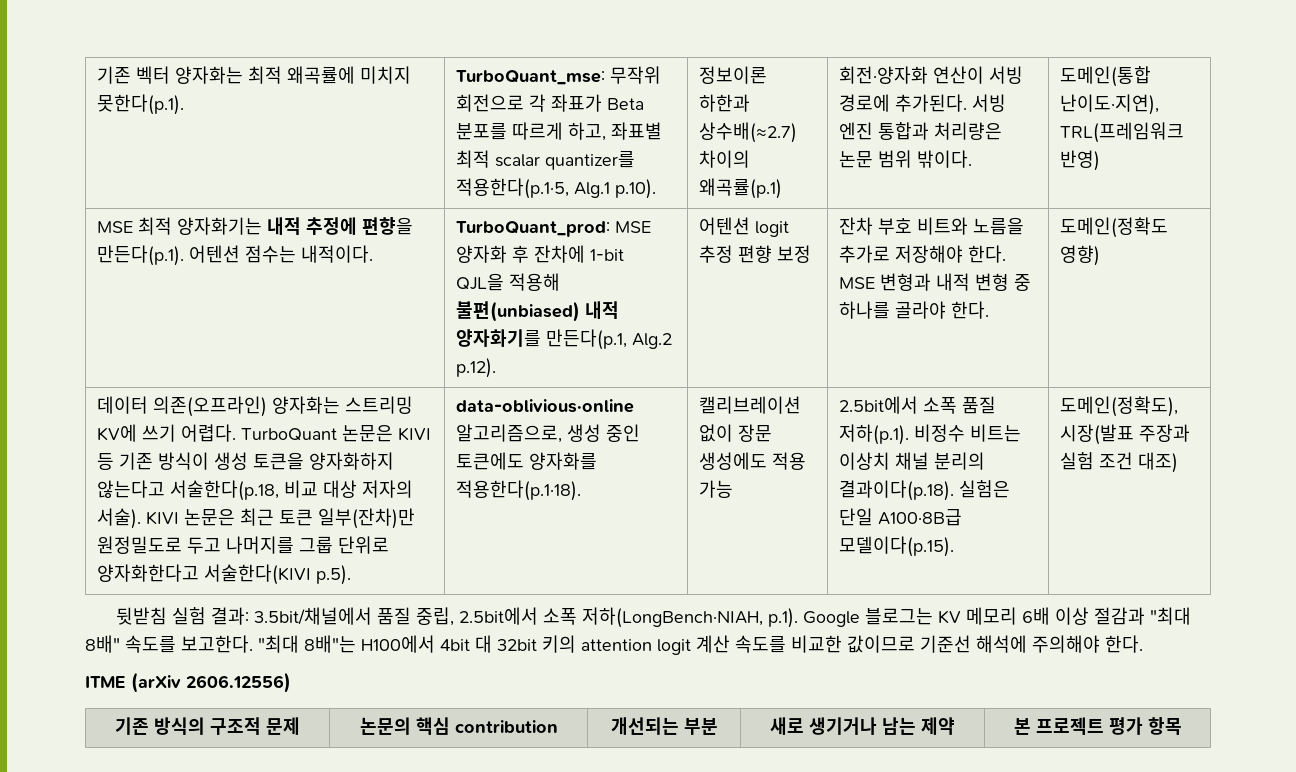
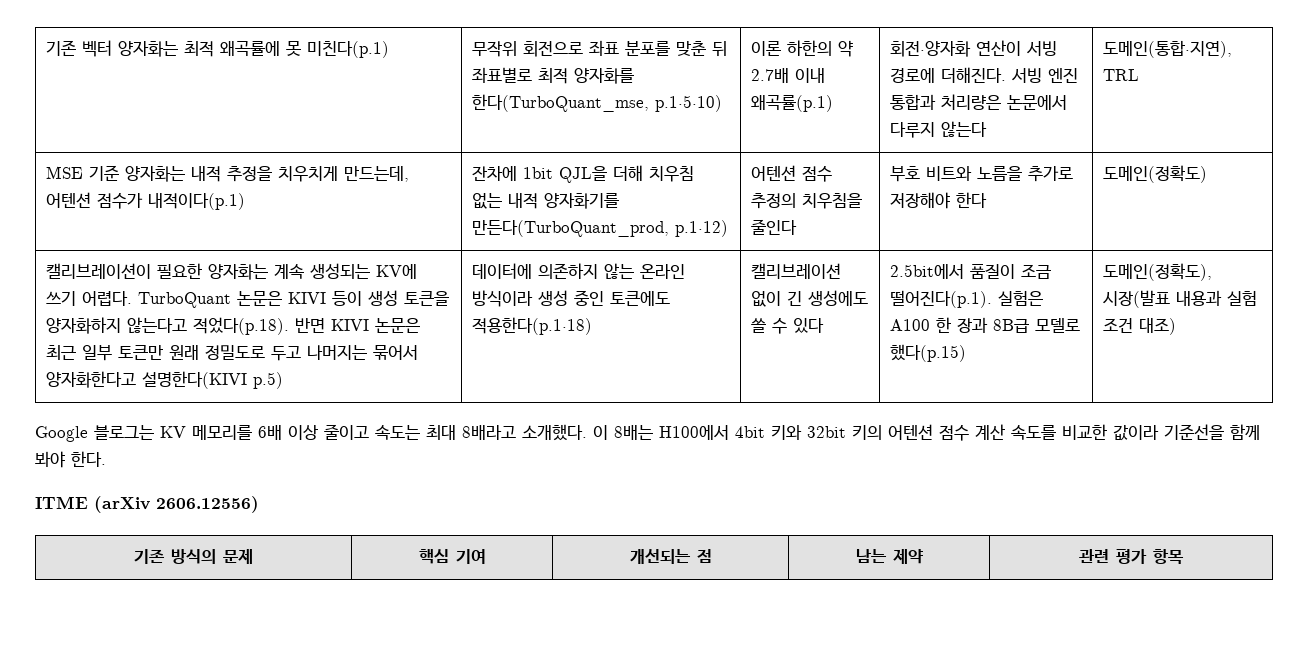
[360,66,412,84] [97,94,185,115] [456,66,662,85] [456,94,645,112] [456,122,663,141] [456,150,636,170] [456,178,657,199] [699,66,768,84] [699,94,751,112] [699,122,798,143] [699,150,751,168] 미치지 못한다(p.1). | TurboQuant_mse: 무작위 회전으로 각 좌표가 Beta 분포를 따르게 하고, 좌표별 최적 scalar quantizer를 적용한다(p.1·5, Alg.1 p.10). | 정보이론 하한과 상수배(≈2.7) 차이의 -> [286,41,390,58] [472,40,728,57] [472,67,635,84] [472,94,723,112] [751,40,854,57] [751,68,826,83] 못 미친다(p.1) | 무작위 회전으로 좌표 분포를 맞춘 뒤 좌표별로 최적 양자화를 한다(TurboQuant_mse, p.1·5·10) | 이론 하한의 약 2.7배 이내
[895,94,968,112] 추가된다. -> [941,67,1007,83] 더해진다.
[839,150,973,168] [1060,66,1152,87] [1060,94,1160,115] [1060,122,1185,143] [1060,150,1101,171] [97,217,414,235] [97,245,374,266] [456,221,652,237] [456,245,625,263] [456,273,561,291] [456,301,620,322] [456,329,673,350] [456,358,497,378] [699,217,790,237] [699,245,812,263] [839,217,874,235] 논문 범위 밖이다. | 도메인(통합 난이도·지연), TRL(프레임워크 반영) // MSE 최적 양자화기는 내적 추정에 편향을 만든다(p.1). 어텐션 점수는 내적이다. | TurboQuant_prod: MSE 양자화 후 잔차에 1-bit QJL을 적용해 불편(unbiased) 내적 양자화기를 만든다(p.1, Alg.2 p.12). | 어텐션 logit 추정 편향 보정 | 잔차 -> [1007,95,1068,110] [890,121,988,138] [1103,40,1233,58] [1103,69,1140,81] [46,165,410,182] [46,192,246,210] [472,165,695,183] [472,193,620,209] [472,220,729,237] [751,165,833,182] [751,193,863,209] [751,219,798,235] 논문에서 다루지 않는다 | 도메인(통합·지연), TRL // MSE 기준 양자화는 내적 추정을 치우치게 만드는데, 어텐션 점수가 내적이다(p.1) | 잔차에 1bit QJL을 더해 치우침 없는 내적 양자화기를 만든다(TurboQuant_prod, p.1·12) | 어텐션 점수 추정의 치우침을 줄인다 |
[968,245,1007,263] [839,273,1032,291] [839,301,990,319] [1060,217,1169,238] [1060,245,1101,266] [97,396,414,417] 한다. MSE 변형과 내적 변형 중 하나를 골라야 한다. | 도메인(정확도 영향) // 데이터 의존(오프라인) 양자화는 스트리밍 -> [956,192,988,208] [1103,165,1208,183] [46,263,371,280] 한다 | 도메인(정확도) // 캘리브레이션이 필요한 양자화는 계속 생성되는
[97,452,210,470] 등 기존 방식이 -> [332,291,363,306] 등이
[170,480,414,501] [97,508,416,529] [97,536,390,554] [97,564,352,585] [456,399,635,413] [456,424,563,443] 서술한다(p.18, 비교 대상 저자의 서술). KIVI 논문은 최근 토큰 일부(잔차)만 원정밀도로 두고 나머지를 그룹 단위로 양자화한다고 서술한다(KIVI p.5). | data-oblivious·online 알고리즘으로, -> [193,317,421,335] [46,345,419,361] [46,371,284,389] [472,263,686,279] [472,290,534,307] 적었다(p.18). 반면 KIVI 논문은 최근 일부 토큰만 원래 정밀도로 두고 나머지는 묶어서 양자화한다고 설명한다(KIVI p.5) | 데이터에 의존하지 않는 온라인 방식이라
[529,452,598,470] [456,480,582,501] 양자화를 적용한다(p.1·18). -> [472,317,593,335] 적용한다(p.1·18)
[738,424,773,442] [699,452,807,470] [699,480,734,498] [839,396,997,414] [839,424,1022,445] [839,452,986,470] [839,480,1011,501] [839,508,963,526] [839,536,955,557] 장문 생성에도 적용 가능 | 2.5bit에서 소폭 품질 저하(p.1). 비정수 비트는 이상치 채널 분리의 결과이다(p.18). 실험은 단일 A100·8B급 모델이다(p.15). -> [787,290,869,306] [751,318,825,334] [890,264,1052,279] [890,290,1044,308] [890,317,1081,333] [890,344,967,362] 긴 생성에도 쓸 수 있다 | 2.5bit에서 품질이 조금 떨어진다(p.1). 실험은 A100 한 장과 8B급 모델로 했다(p.15)
[1139,424,1191,442] 주장과 -> [1176,290,1223,306] 내용과
[115,607,798,628] 뒷받침 실험 결과: 3.5bit/채널에서 품질 중립, 2.5bit에서 소폭 저하(LongBench·NIAH, p.1). -> (1177, 326) none
[965,607,1017,625] 메모리 -> [192,425,252,440] 메모리를
[1093,607,1191,625] [85,635,356,653] 절감과 "최대 8배" 속도를 보고한다. "최대 8배"는 -> [324,424,653,441] 줄이고 속도는 최대 8배라고 소개했다. 이 8배는
[475,635,492,653] 대 -> [771,425,802,440] 키와
[581,639,691,655] attention logit -> [888,424,969,441] 어텐션 점수
[847,635,1100,653] 값이므로 기준선 해석에 주의해야 -> [1113,424,1260,441] [35,451,65,468] 값이라 기준선을 함께 봐야
[210,717,261,735] 구조적 -> (216, 556) none
[359,717,558,735] [610,717,718,735] [770,717,877,735] 논문의 핵심 contribution | 개선되는 부분 | 새로 생기거나 -> [418,549,486,564] [629,549,712,564] 핵심 기여 | 개선되는 점 |
[1013,717,1104,735] 본 프로젝트 -> [1079,549,1109,563] 관련

